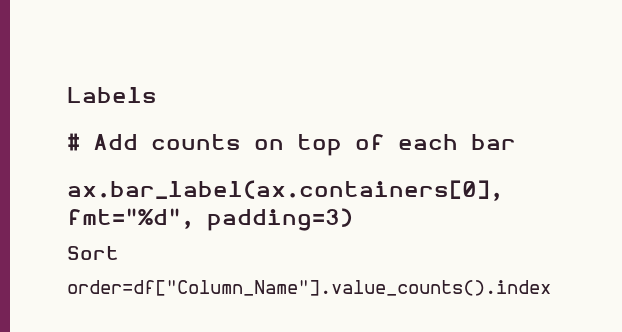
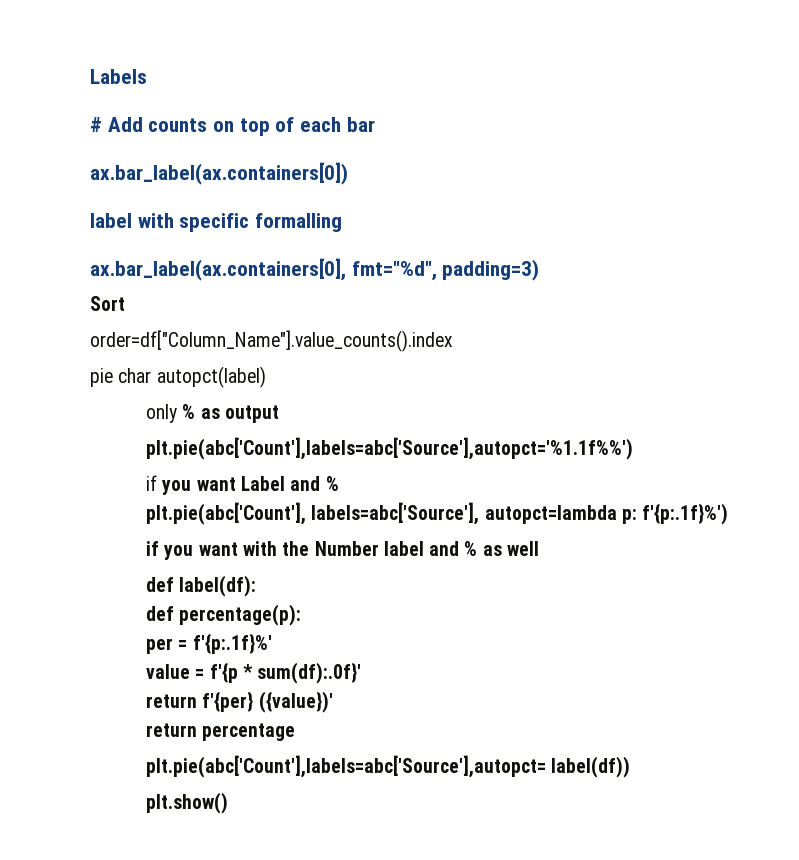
(516, 142) none -> [90,162,348,185] [90,213,343,232] // ax.bar_label(ax.containers[0]) // label with specific formalling
(551, 288) none -> [90,366,266,388] [146,404,279,423] [146,437,634,460] [146,475,339,495] [146,502,729,525] [146,541,539,560] [146,575,257,597] [146,604,302,626] [146,633,272,654] [146,662,362,684] [146,691,333,713] [146,723,296,741] [146,755,631,778] [146,792,229,814] // pie char autopct(label) // only % as output // plt.pie(abc['Count'],labels=abc['Source'],autopct='%1.1f%%') // if you want Label and % // plt.pie(abc['Count'], labels=abc['Source'], autopct=lambda p: f'{p:.1f}%') // if you want with the Number label and % as well // def label(df): // def percentage(p): // per = f'{p:.1f}%' // value = f'{p * sum(df):.0f}' // return f'{per} ({value})' // return percentage // plt.pie(abc['Count'],labels=abc['Source'],autopct= label(df)) // plt.show()

